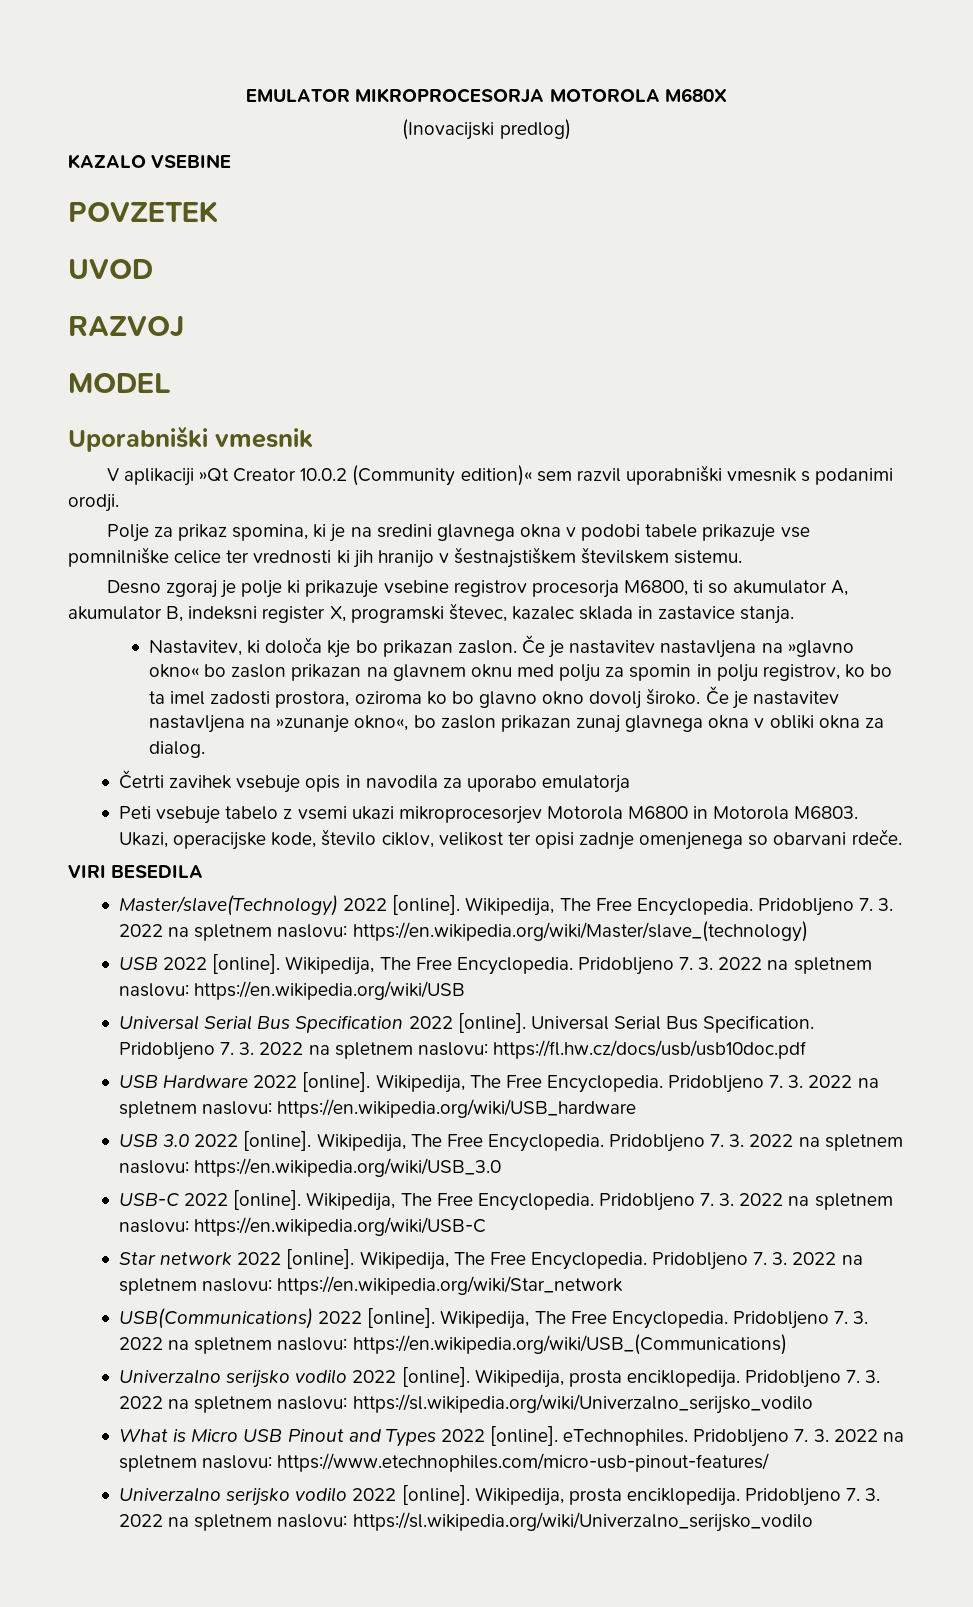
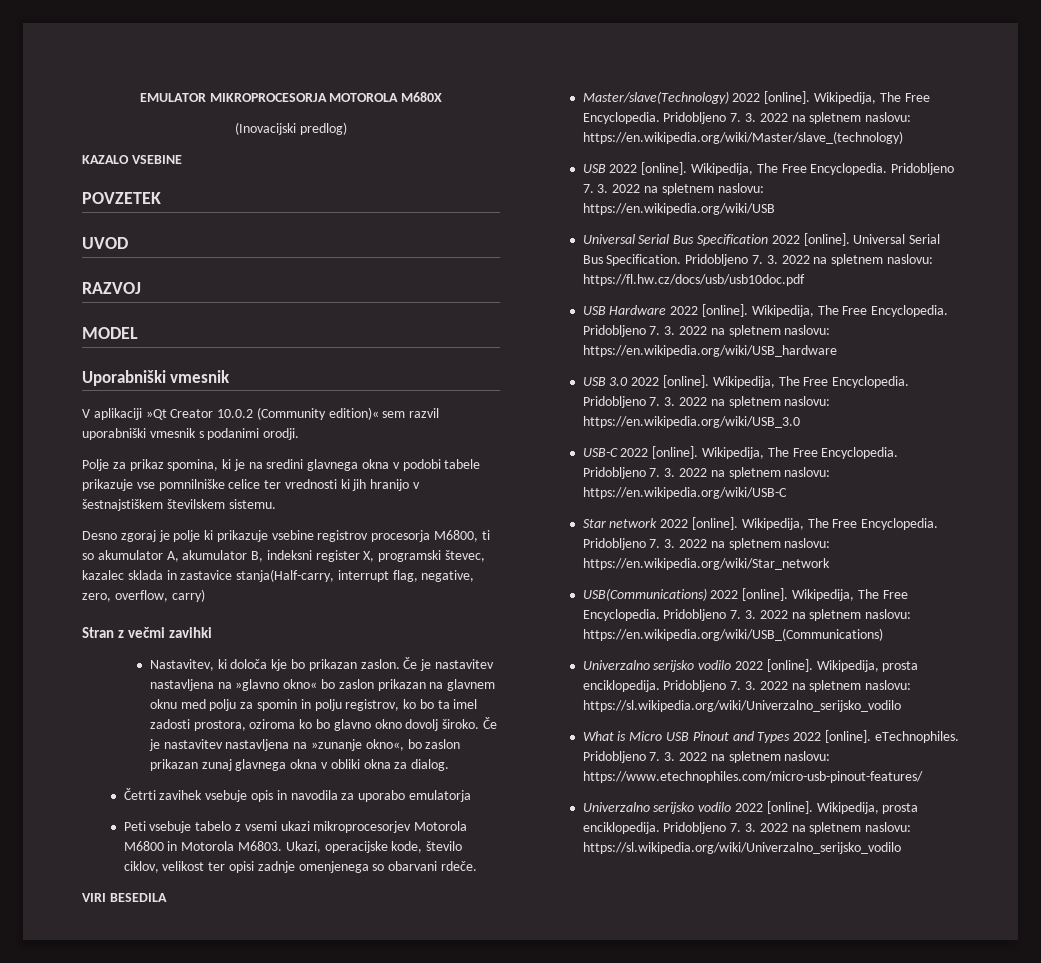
[740,606,795,624] stanja. -> [236,569,475,582] [82,589,205,602] [82,627,213,638] stanja(Half-carry, interrupt flag, negative, zero, overflow, carry) // Stran z večmi zavihki

